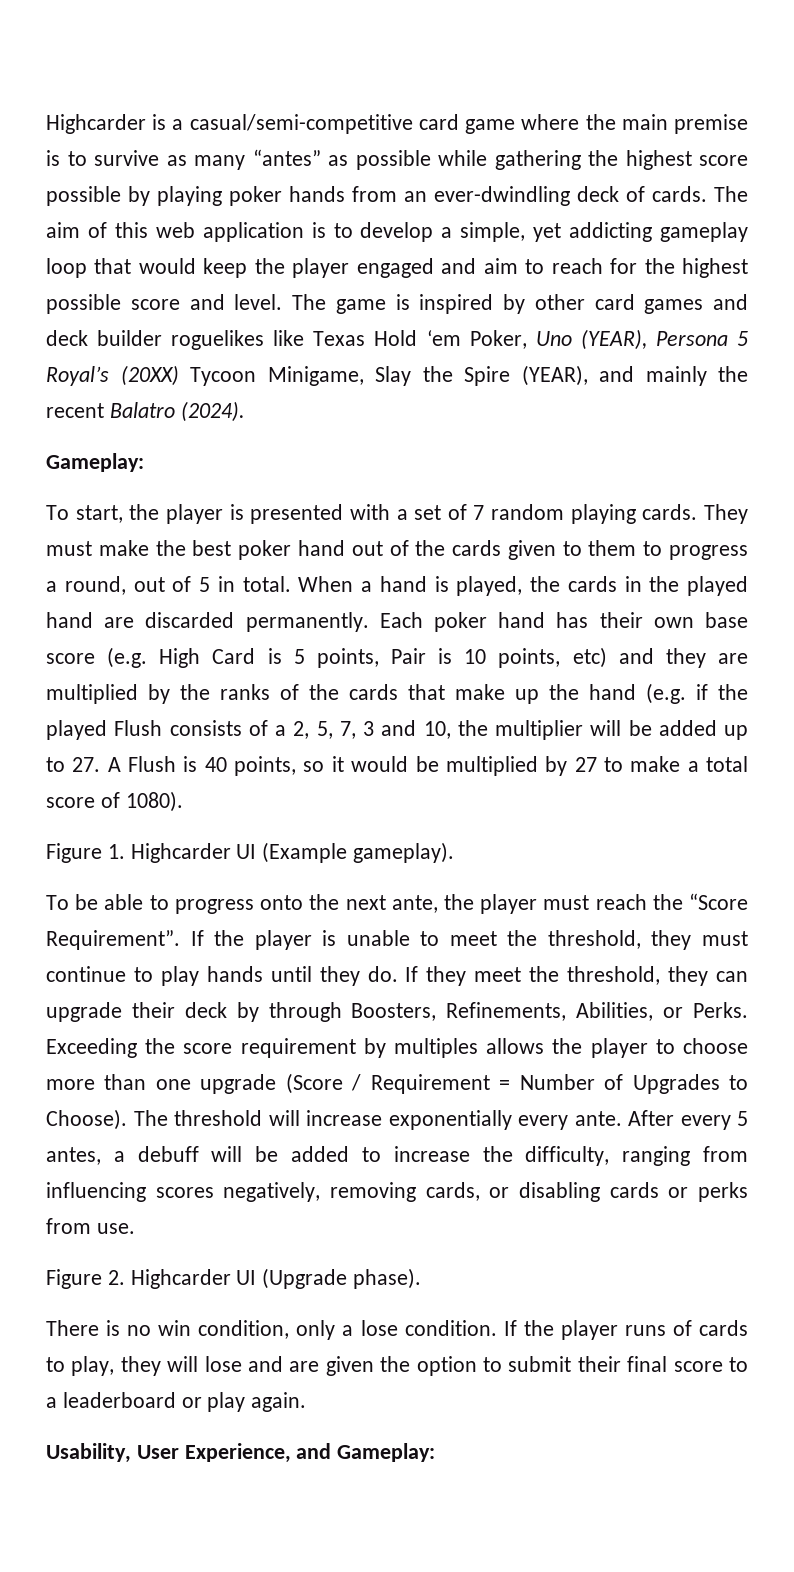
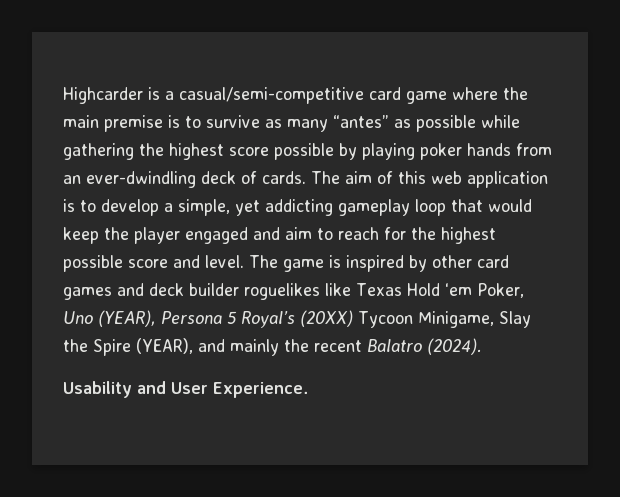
[46,453,144,472] [46,504,748,524] [46,540,749,560] [46,576,748,596] [46,612,749,632] [46,647,748,668] [46,683,748,704] [46,720,748,740] [46,756,749,776] [46,791,183,812] [46,842,455,863] [46,893,748,914] [46,930,748,950] [46,966,748,986] [46,1002,749,1022] [46,1038,748,1058] [46,1073,748,1094] [46,1109,748,1130] [46,1146,748,1166] [46,1182,748,1202] [46,1218,135,1234] [46,1268,422,1289] [46,1320,748,1340] [46,1356,748,1376] [46,1392,307,1412] [46,1443,436,1463] Gameplay: // To start, the player is presented with a set of 7 random playing cards. They must make the best poker hand out of the cards given to them to progress a round, out of 5 in total. When a hand is played, the cards in the played hand are discarded permanently. Each poker hand has their own base score (e.g. High Card is 5 points, Pair is 10 points, etc) and they are multiplied by the ranks of the cards that make up the hand (e.g. if the played Flush consists of a 2, 5, 7, 3 and 10, the multiplier will be added up to 27. A Flush is 40 points, so it would be multiplied by 27 to make a total score of 1080). // Figure 1. Highcarder UI (Example gameplay). // To be able to progress onto the next ante, the player must reach the “Score Requirement”. If the player is unable to meet the threshold, they must continue to play hands until they do. If they meet the threshold, they can upgrade their deck by through Boosters, Refinements, Abilities, or Perks. Exceeding the score requirement by multiples allows the player to choose more than one upgrade (Score / Requirement = Number of Upgrades to Choose). The threshold will increase exponentially every ante. After every 5 antes, a debuff will be added to increase the difficulty, ranging from influencing scores negatively, removing cards, or disabling cards or perks from use. // Figure 2. Highcarder UI (Upgrade phase). // There is no win condition, only a lose condition. If the player runs of cards to play, they will lose and are given the option to submit their final score to a leaderboard or play again. // Usability, User Experience, and Gameplay: -> [63,381,308,398] Usability and User Experience.

